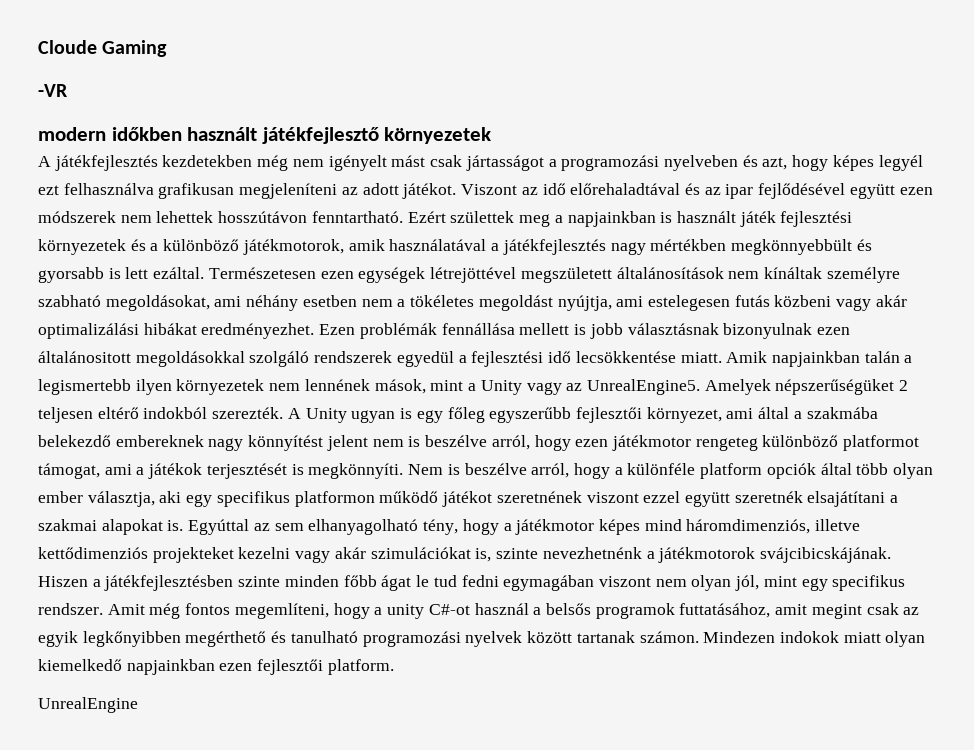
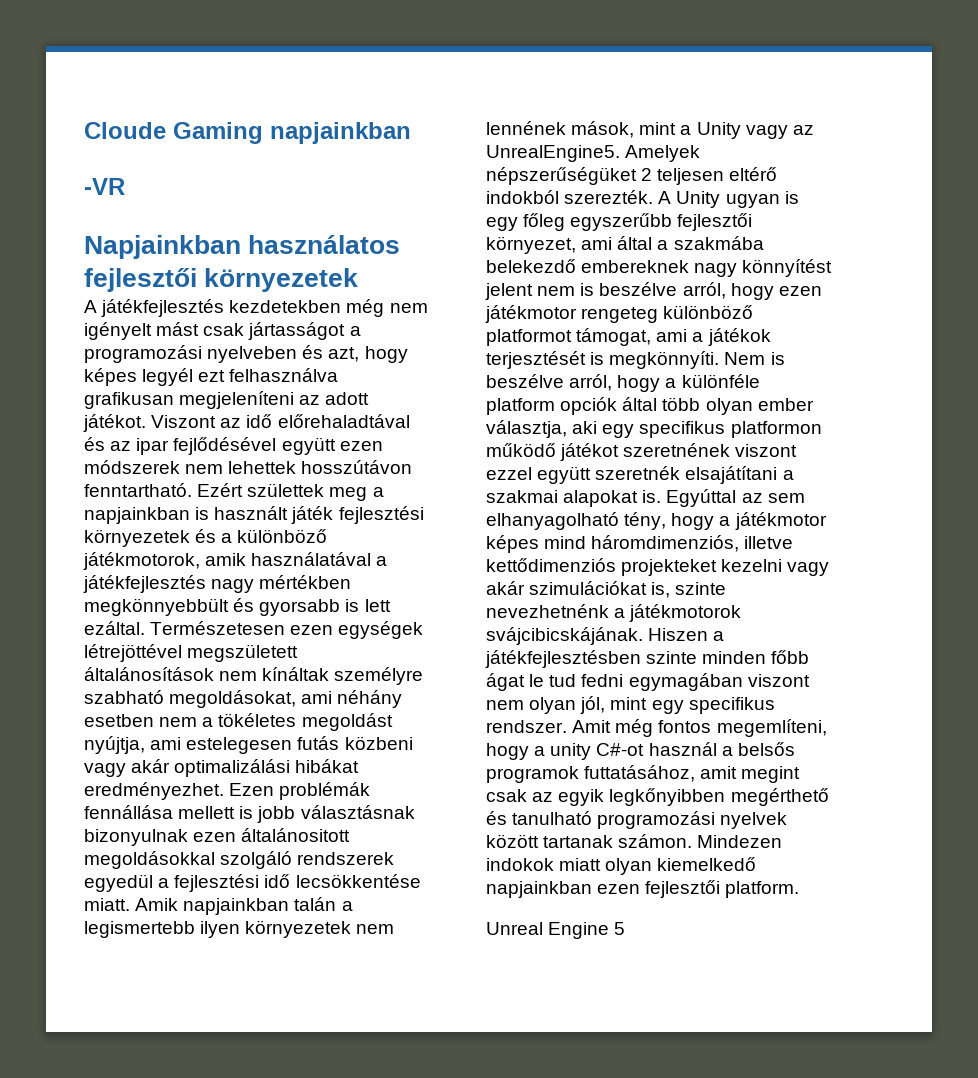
(168, 48) none -> [270,122,411,144] napjainkban
[38,127,379,144] modern időkben használt játékfejlesztő -> [84,235,401,259] [84,268,197,292] Napjainkban használatos fejlesztői
[38,697,138,713] UnrealEngine -> [486,922,626,939] Unreal Engine 5

